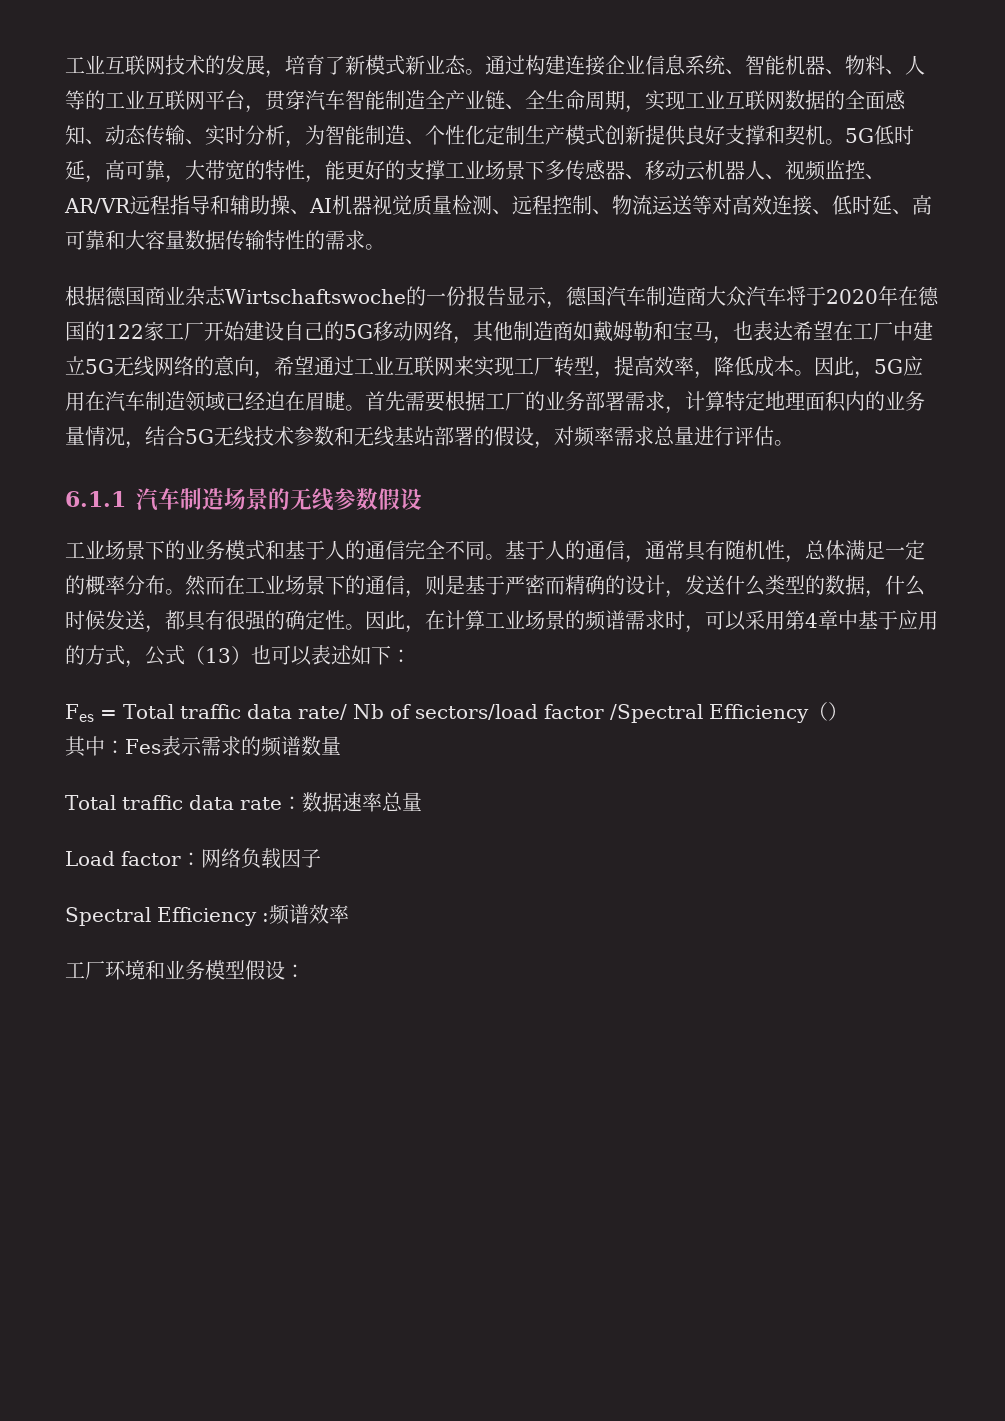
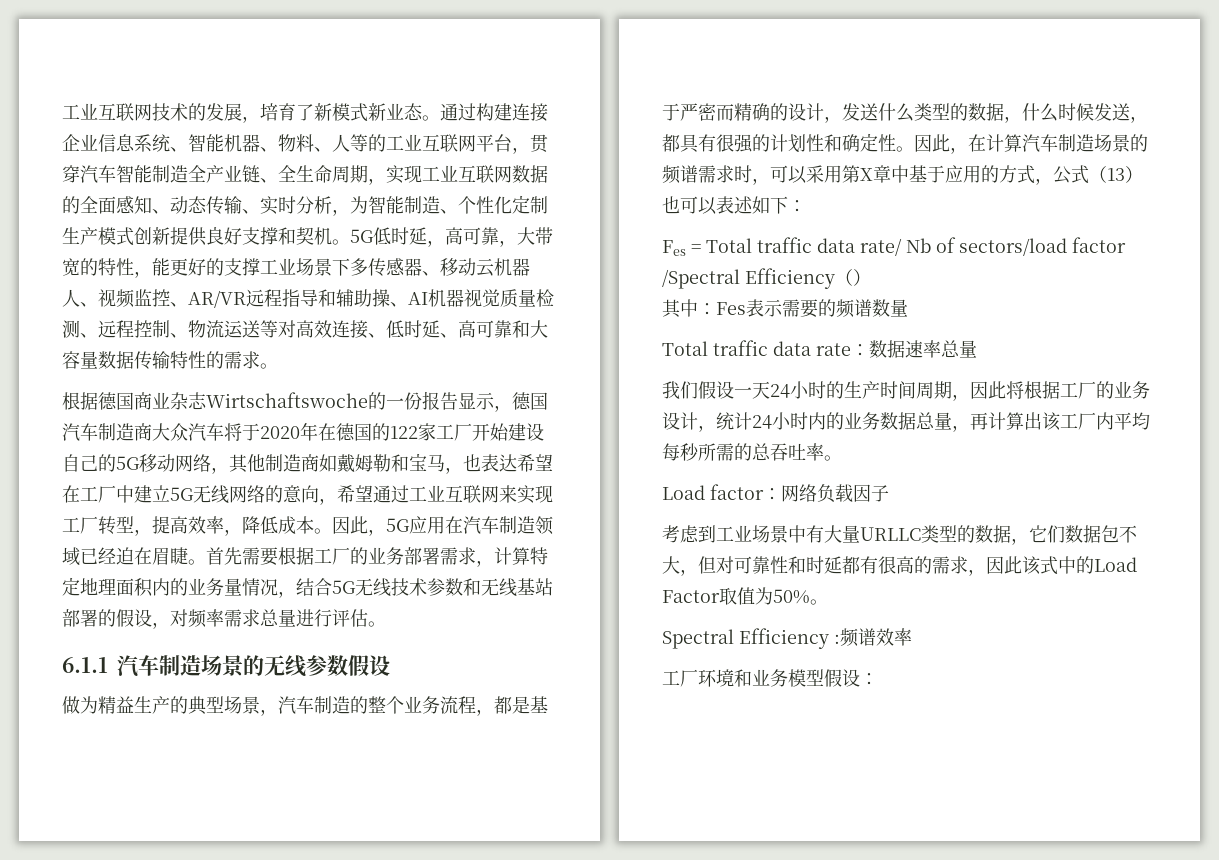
[65,540,925,563] [65,575,445,598] 工业场景下的业务模式和基于人的通信完全不同。基于人的通信，通常具有随机性，总体满足一定的概率分布。然而在工业场景下的通信，则 -> [62,696,512,716] 做为精益生产的典型场景，汽车制造的整个业务流程，都
(285, 620) none -> [770,134,842,153] 计划性和
[485,610,525,629] 工业 -> [1022,134,1094,152] 汽车制造
[805,613,818,628] 4 -> [860,168,873,181] X
[220,736,241,756] 求 -> [800,299,818,318] 要
(422, 801) none -> [662,381,1150,401] [662,412,1150,432] [662,443,842,461] // 我们假设一天24小时的生产时间周期，因此将根据工厂的业务设计，统计24小时内的业务数据总量，再计算出该工厂内平均每秒所需的总吞吐率。
(321, 858) none -> [662,525,1137,545] [662,556,1137,576] [662,587,828,605] // 考虑到工业场景中有大量URLLC类型的数据，它们数据包不大，但对可靠性和时延都有很高的需求，因此该式中的Load Factor取值为50%。

